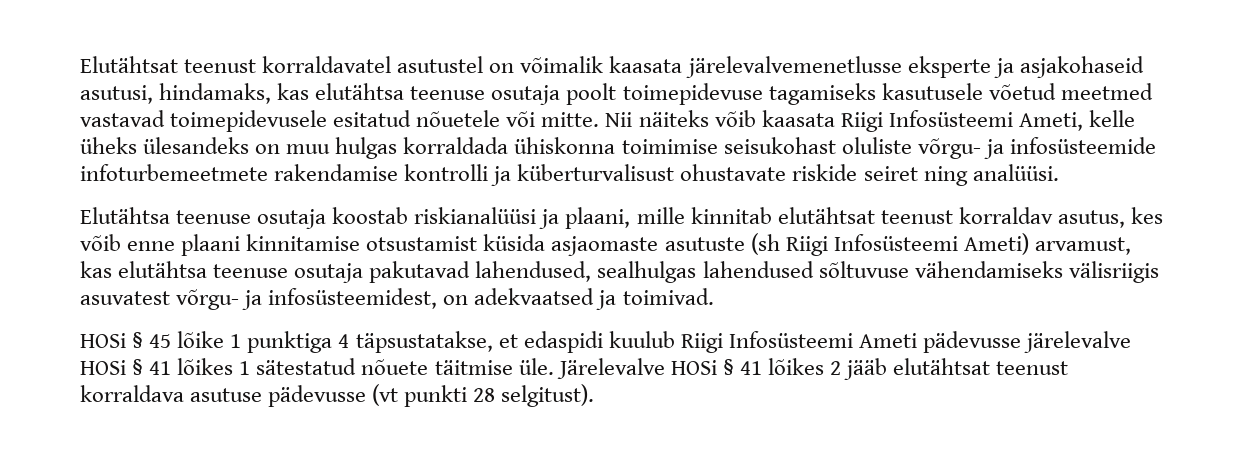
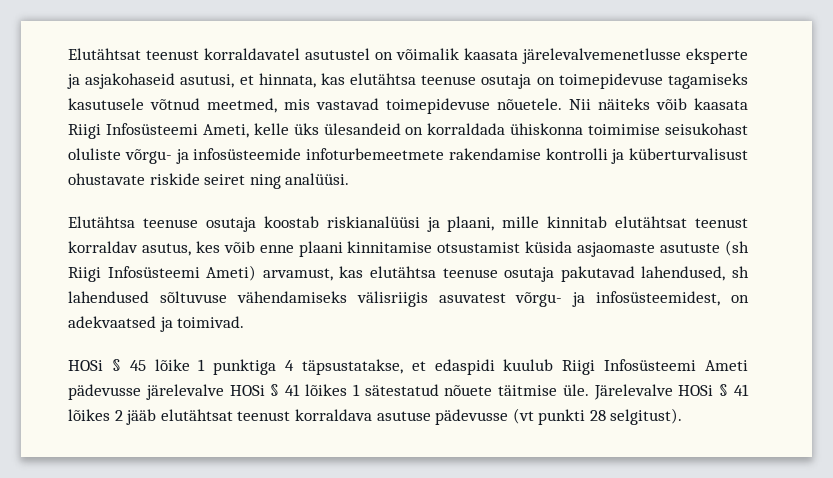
[159,83,617,105] hindamaks, kas elutähtsa teenuse osutaja poolt -> [239,73,555,89] et hinnata, kas elutähtsa teenuse osutaja on
[988,83,1153,100] [80,110,600,132] võetud meetmed vastavad toimepidevusele esitatud nõuetele või mitte. -> [150,98,562,114] võtnud meetmed, mis vastavad toimepidevuse nõuetele.
[80,137,398,159] üheks ülesandeks on muu hulgas -> [293,123,424,135] üks ülesandeid on
[597,261,697,283] sealhulgas -> [732,266,750,278] sh

